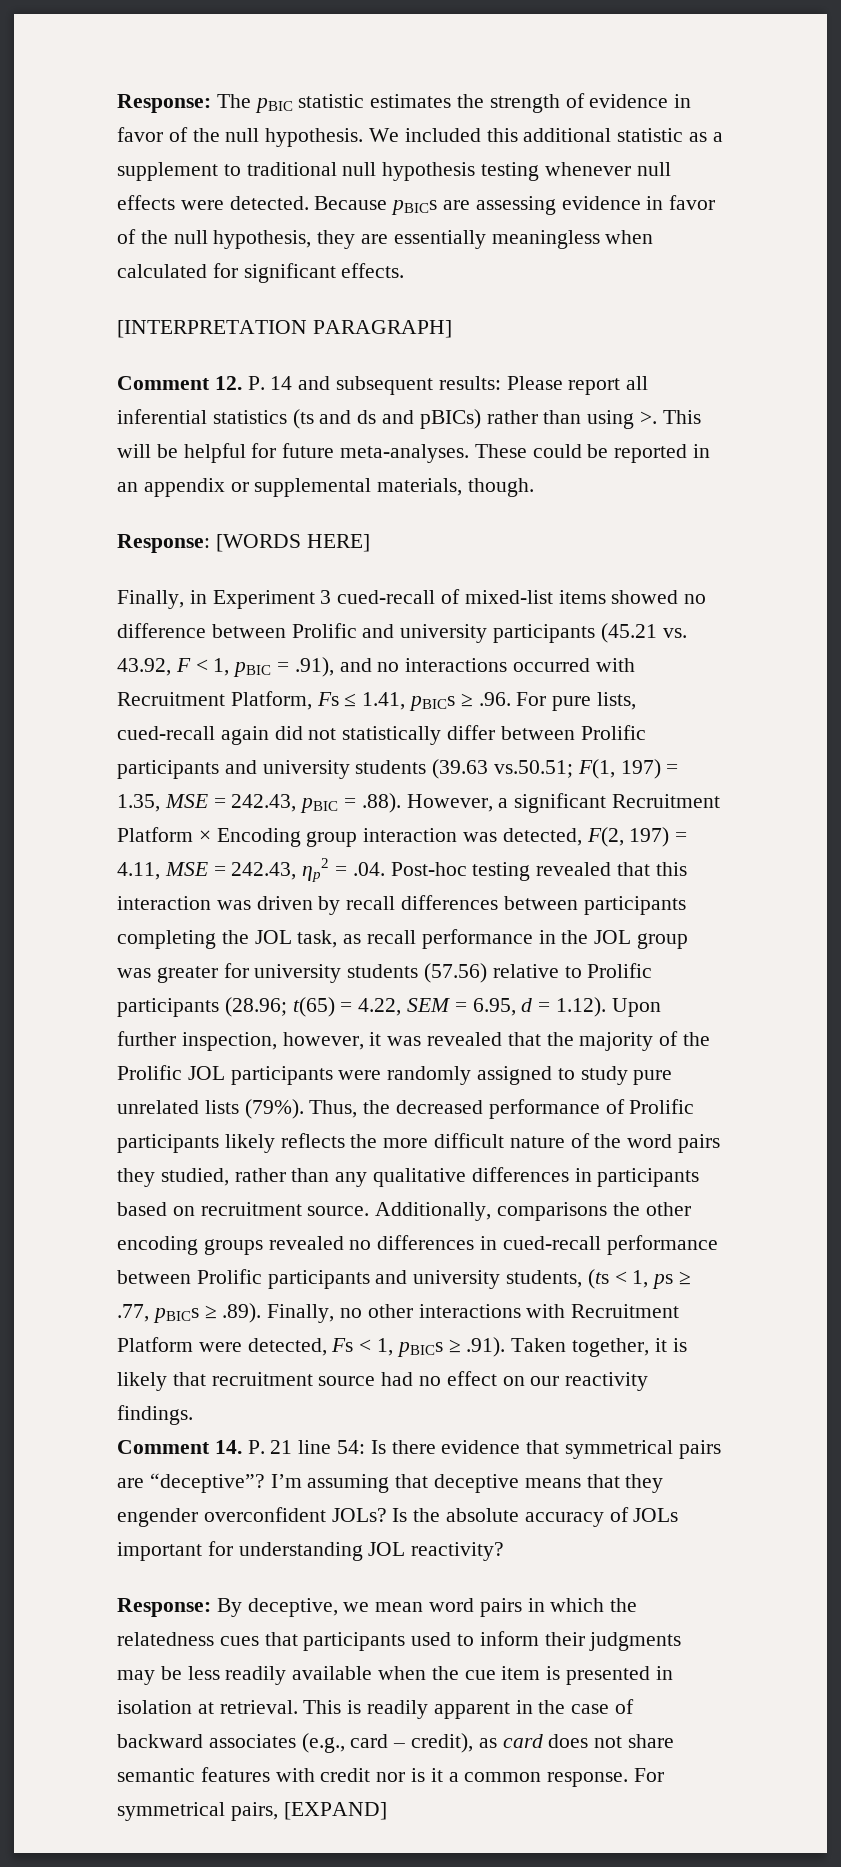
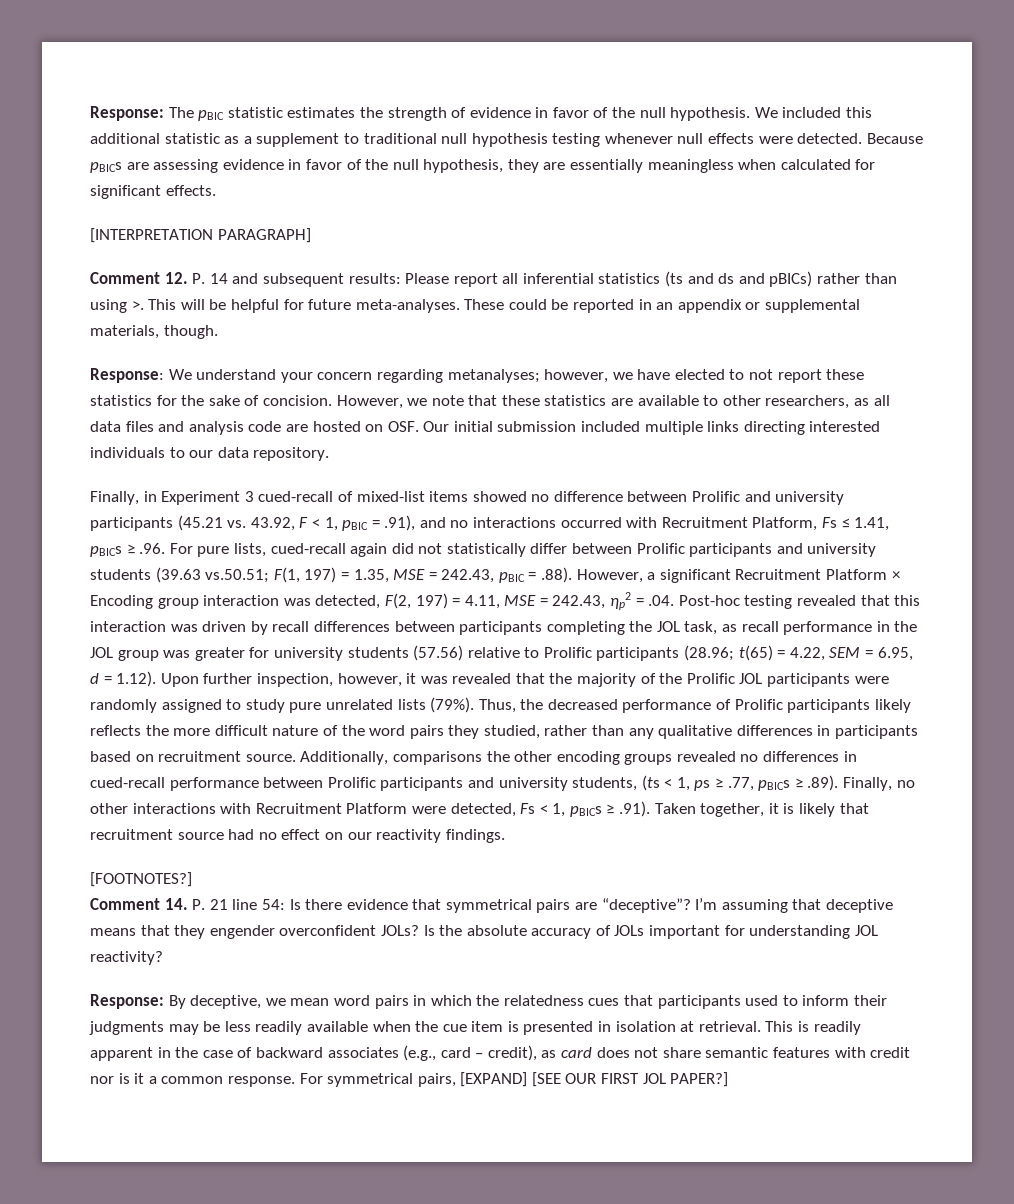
[215,534,370,552] [WORDS HERE] -> [168,369,865,383] [90,395,890,409] [90,421,881,435] [90,447,330,461] We understand your concern regarding metanalyses; however, we have elected to not report these statistics for the sake of concision. However, we note that these statistics are available to other researchers, as all data files and analysis code are hosted on OSF. Our initial submission included multiple links directing interested individuals to our data repository.
(193, 1415) none -> [90,872,192,887] // [FOOTNOTES?]
(387, 1811) none -> [531,1072,729,1087] [SEE OUR FIRST JOL PAPER?]

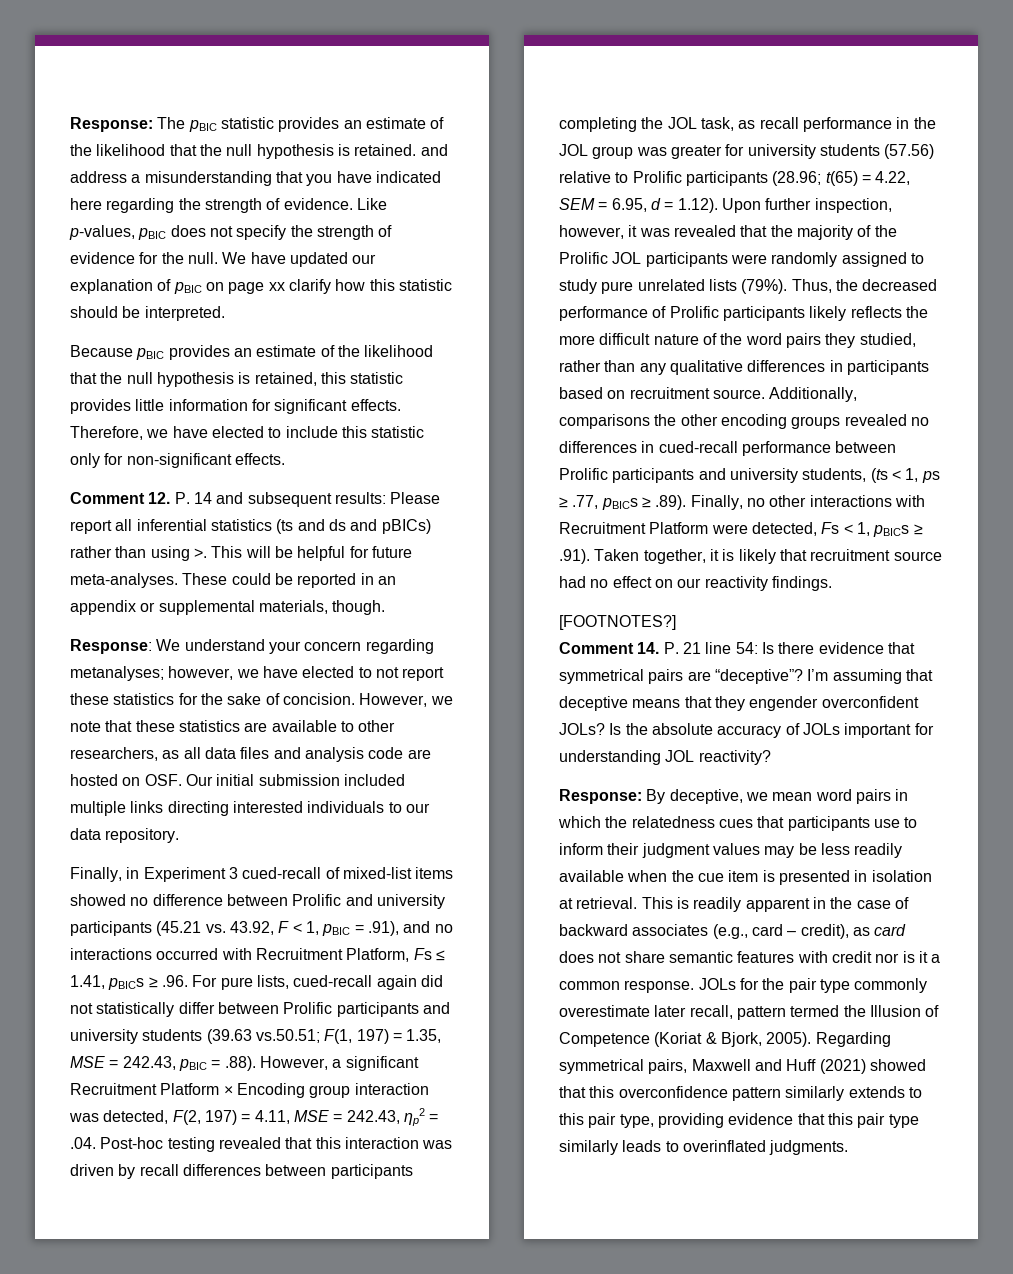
[287,107,873,121] [90,133,923,147] [90,159,876,173] [90,185,216,199] [90,228,311,243] estimates the strength of evidence in favor of the null hypothesis. We included this additional statistic as a supplement to traditional null hypothesis testing whenever null effects were detected. Because pBICs are assessing evidence in favor of the null hypothesis, they are essentially meaningless when calculated for significant effects. // [INTERPRETATION PARAGRAPH] -> [278,117,445,132] [70,144,448,159] [70,171,441,186] [70,198,387,213] [69,225,393,240] [70,252,377,267] [70,279,452,294] [70,306,225,321] [70,345,434,360] [70,372,404,387] [70,399,401,414] [70,426,425,440] [70,453,285,468] provides an estimate of the likelihood that the null hypothesis is retained. and address a misunderstanding that you have indicated here regarding the strength of evidence. Like p-values, pBIC does not specify the strength of evidence for the null. We have updated our explanation of pBIC on page xx clarify how this statistic should be interpreted. // Because pBIC provides an estimate of the likelihood that the null hypothesis is retained, this statistic provides little information for significant effects. Therefore, we have elected to include this statistic only for non-significant effects.
[745,995,779,1006] used -> [873,819,900,828] use
[89,1021,164,1035] judgments -> [641,843,760,858] judgment values
[299,1072,729,1087] For symmetrical pairs, [EXPAND] [SEE OUR FIRST JOL PAPER?] -> [698,978,928,993] [559,1005,940,1020] [559,1032,891,1047] [559,1059,926,1074] [559,1086,922,1101] [559,1113,919,1128] [559,1140,849,1155] JOLs for the pair type commonly overestimate later recall, pattern termed the Illusion of Competence (Koriat & Bjork, 2005). Regarding symmetrical pairs, Maxwell and Huff (2021) showed that this overconfidence pattern similarly extends to this pair type, providing evidence that this pair type similarly leads to overinflated judgments.

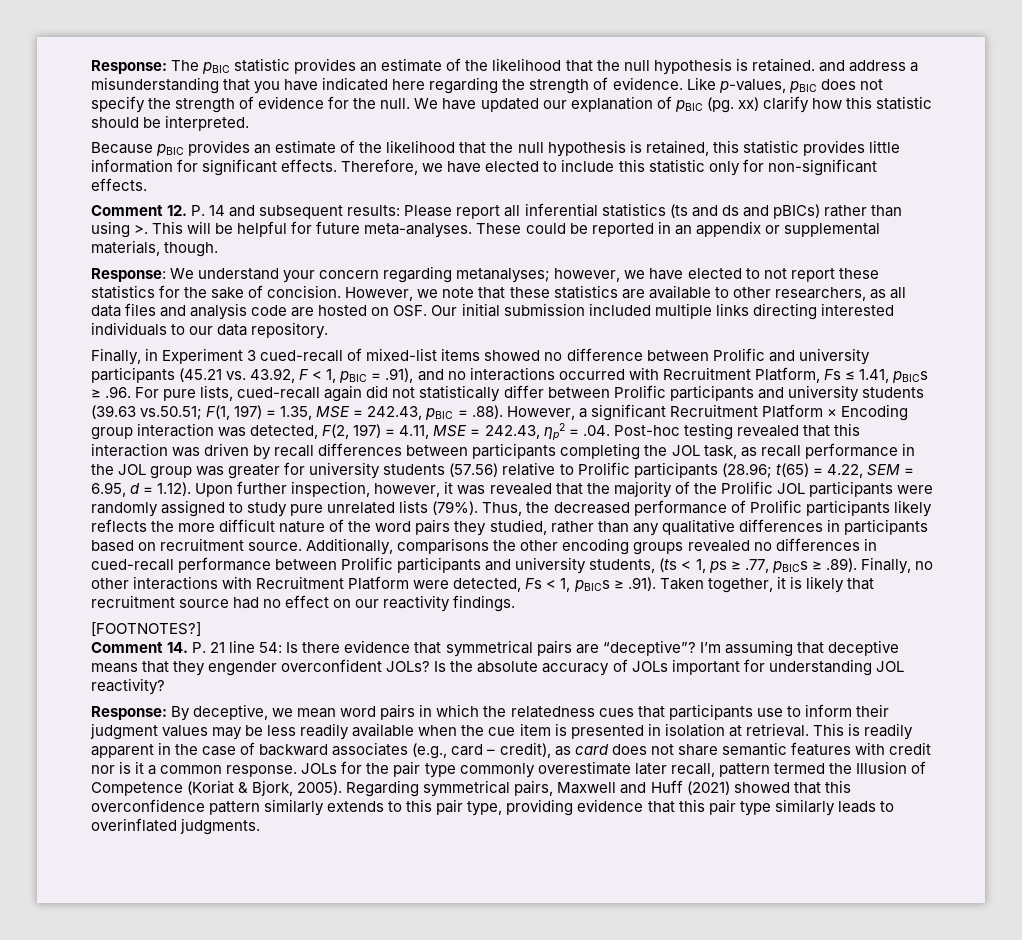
[205,282,285,294] on page xx -> [706,97,759,113] (pg. xx)

